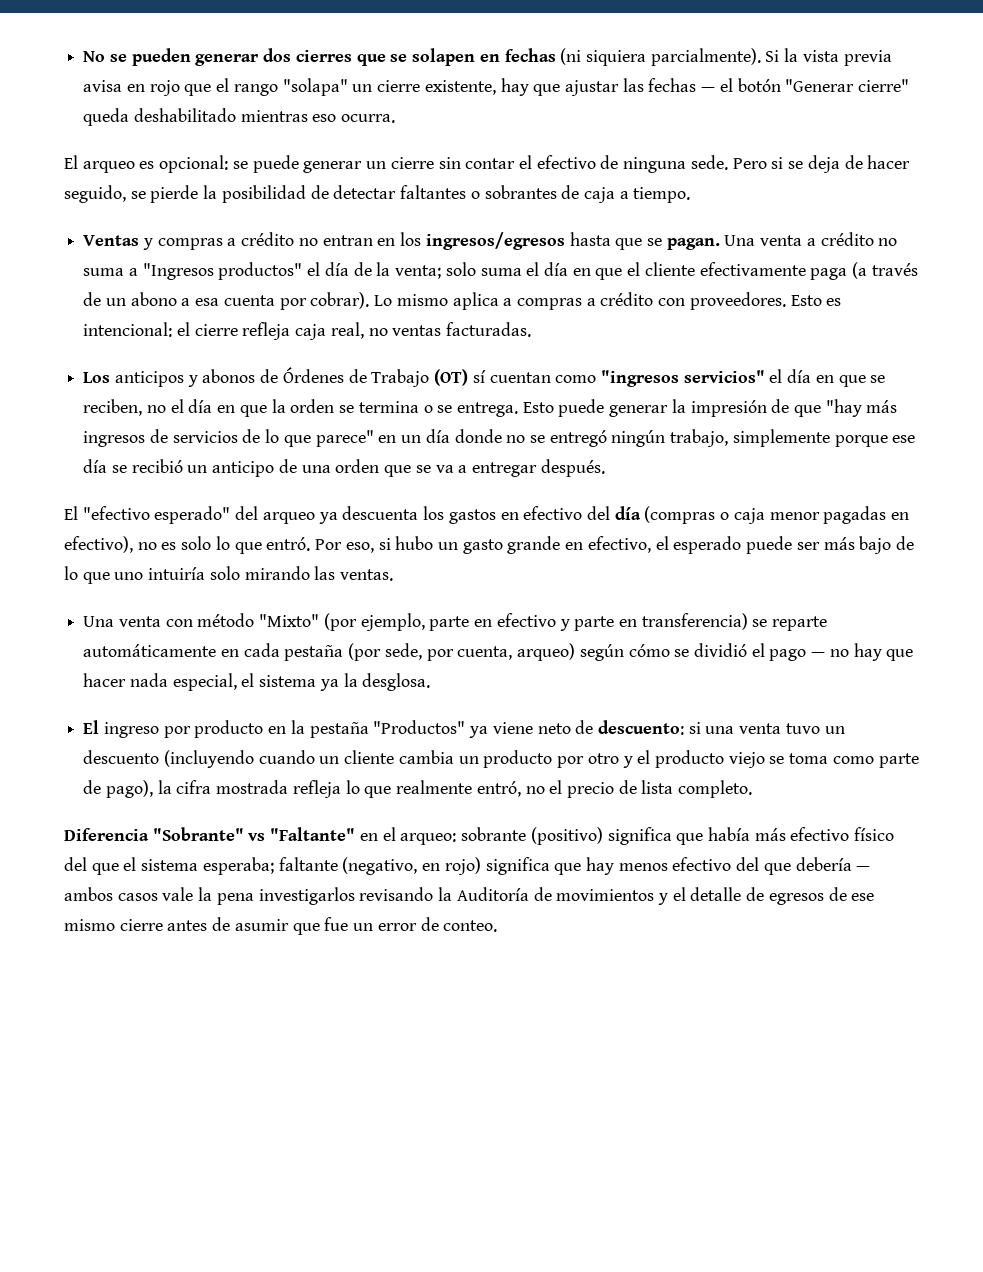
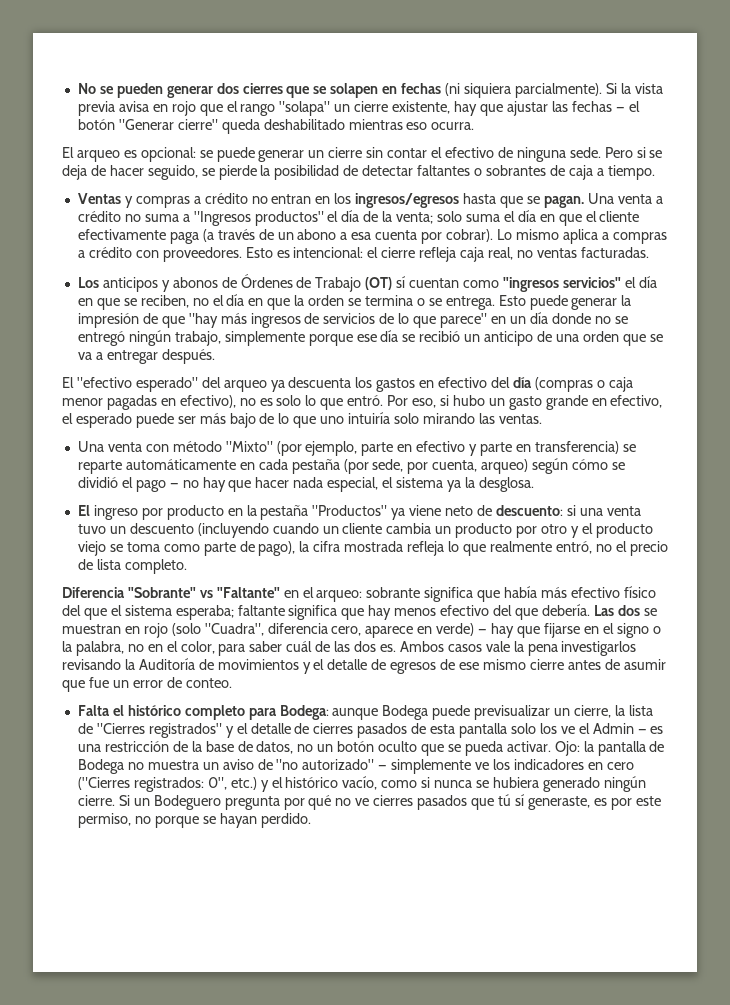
[530,827,603,845] (positivo) -> (421, 592) none
[342,857,481,875] (negativo, en rojo) -> (285, 610) none
[795,857,871,871] [64,887,113,901] debería — ambos -> [541,604,657,616] [62,623,661,638] [62,641,444,656] debería. Las dos se muestran en rojo (solo "Cuadra", diferencia cero, aparece en verde) — hay que fijarse en el signo o la palabra, no en el color, para saber cuál de las dos es. Ambos
(498, 926) none -> [77,705,653,720] [77,723,664,738] [77,741,665,756] [77,759,634,774] [77,776,646,792] [77,794,661,810] [77,813,311,828] // Falta el histórico completo para Bodega: aunque Bodega puede previsualizar un cierre, la lista de "Cierres registrados" y el detalle de cierres pasados de esta pantalla solo los ve el Admin — es una restricción de la base de datos, no un botón oculto que se pueda activar. Ojo: la pantalla de Bodega no muestra un aviso de "no autorizado" — simplemente ve los indicadores en cero ("Cierres registrados: 0", etc.) y el histórico vacío, como si nunca se hubiera generado ningún cierre. Si un Bodeguero pregunta por qué no ve cierres pasados que tú sí generaste, es por este permiso, no porque se hayan perdido.

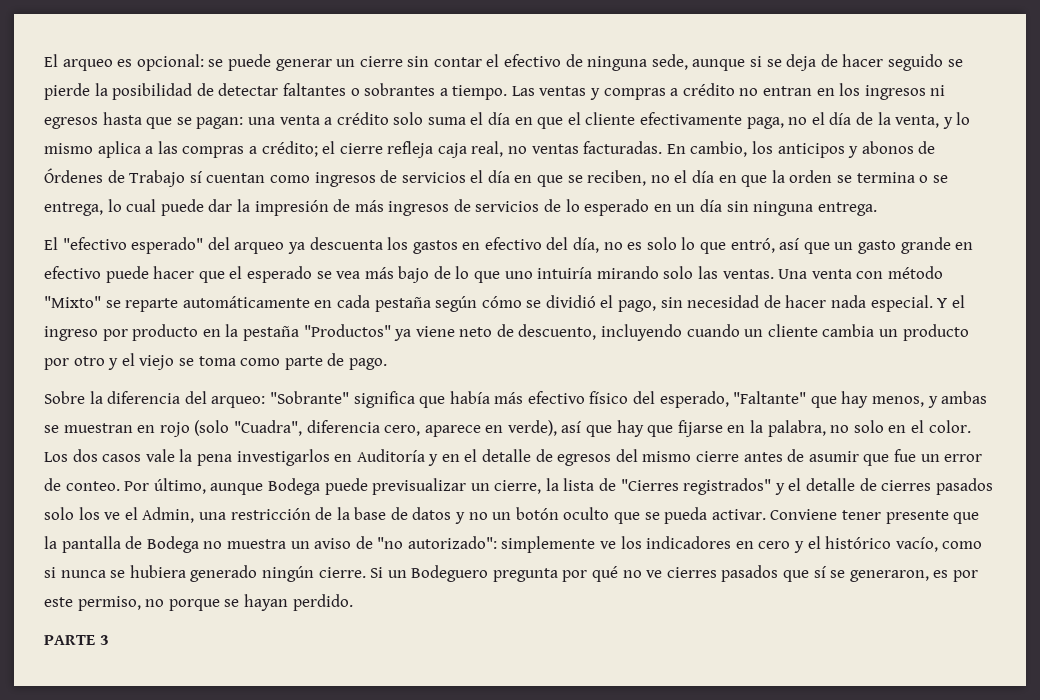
[77,83,663,98] [77,101,640,116] [77,119,475,134] No se pueden generar dos cierres que se solapen en fechas (ni siquiera parcialmente). Si la vista previa avisa en rojo que el rango "solapa" un cierre existente, hay que ajustar las fechas — el botón "Generar cierre" queda deshabilitado mientras eso ocurra. // -> (44, 60) none
[569,147,633,158] sede. Pero -> [651,54,746,71] sede, aunque
[147,165,198,180] seguido, -> [887,54,943,71] seguido
[549,165,593,180] de caja -> (436, 89) none
[77,193,121,204] // Ventas -> [511,86,587,96] Las ventas
[355,193,460,208] ingresos/egresos -> [864,85,946,100] [44,117,98,129] ingresos ni egresos
[543,193,614,208] pagan. Una -> [196,117,275,129] pagan: una
[124,210,434,226] no suma a "Ingresos productos" el día de la venta; -> (389, 118) none
[169,229,512,244] paga (a través de un abono a esa cuenta por cobrar). Lo -> [746,112,971,129] paga, no el día de la venta, y lo
[612,232,667,244] [77,247,364,262] compras a crédito con proveedores. Esto es intencional: -> [157,141,318,158] las compras a crédito;
[77,277,99,288] // Los -> [666,141,774,157] En cambio, los
[365,277,393,290] (OT) -> (186, 178) none
[502,277,621,292] "ingresos servicios" -> [314,170,466,187] ingresos de servicios
[445,295,618,310] entrega. Esto puede generar -> [44,199,233,216] entrega, lo cual puede dar
[161,313,218,328] que "hay -> (351, 205) none
[413,313,488,328] que parece" -> [584,199,650,216] esperado
[551,313,628,324] [77,330,663,346] [77,349,215,364] donde no se entregó ningún trabajo, simplemente porque ese día se recibió un anticipo de una orden que se va a entregar después. -> [726,201,877,216] sin ninguna entrega.
[512,377,633,392] [62,395,236,410] día (compras o caja menor pagadas en efectivo), -> [573,237,600,253] día,
[347,395,663,410] [62,413,196,428] entró. Por eso, si hubo un gasto grande en efectivo, el esperado puede ser -> [730,237,974,254] [44,266,361,283] entró, así que un gasto grande en efectivo puede hacer que el esperado se vea
[394,413,475,424] solo mirando -> [596,266,694,279] mirando solo
(542, 419) // -> (774, 274) none
[276,441,619,456] (por ejemplo, parte en efectivo y parte en transferencia) -> (101, 302) none
[343,459,529,474] (por sede, por cuenta, arqueo) -> (431, 304) none
[135,477,534,492] [77,505,90,516] pago — no hay que hacer nada especial, el sistema ya la desglosa. // El -> [618,295,965,312] pago, sin necesidad de hacer nada especial. Y el
[495,505,641,516] [77,523,269,538] descuento: si una venta tuvo un descuento (incluyendo -> [518,324,683,341] descuento, incluyendo
[595,523,653,538] producto -> (135, 359) none
[258,541,668,556] [77,559,187,574] [62,587,421,602] pago), la cifra mostrada refleja lo que realmente entró, no el precio de lista completo. // Diferencia "Sobrante" vs "Faltante" en el arqueo: sobrante -> [348,358,387,370] [44,391,349,408] pago. // Sobre la diferencia del arqueo: "Sobrante"
[83,604,640,620] que el sistema esperaba; faltante significa que hay menos efectivo del que debería. Las dos -> [659,391,988,408] esperado, "Faltante" que hay menos, y ambas
[436,623,488,636] verde) — -> [507,420,613,437] verde), así que
[602,623,661,638] el signo o -> (746, 429) none
[147,641,444,656] en el color, para saber cuál de las dos es. Ambos -> [853,420,971,433] [44,449,98,462] solo en el color. Los dos
[62,658,311,674] revisando la Auditoría de movimientos y -> [334,449,460,466] en Auditoría y en
[440,659,480,670] de ese -> [615,449,638,462] del
[77,705,329,720] // Falta el histórico completo para Bodega: -> [124,478,206,494] Por último,
[411,723,508,738] de esta pantalla -> (993, 486) none
[592,723,664,734] Admin — es -> [142,507,195,523] Admin,
[256,741,294,754] datos, -> [412,507,466,524] datos y
[554,741,580,756] Ojo: -> [770,509,980,524] Conviene tener presente que
[302,759,388,770] autorizado" — -> [407,536,497,549] autorizado":
[77,777,257,792] ("Cierres registrados: 0", etc.) -> (791, 545) none
[497,794,590,810] tú sí generaste, -> [813,566,929,582] sí se generaron,
(311, 820) none -> [44,635,109,645] // PARTE 3

